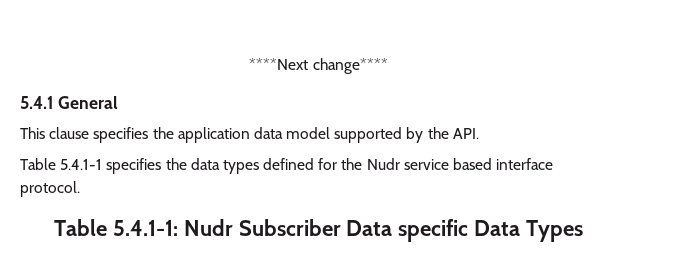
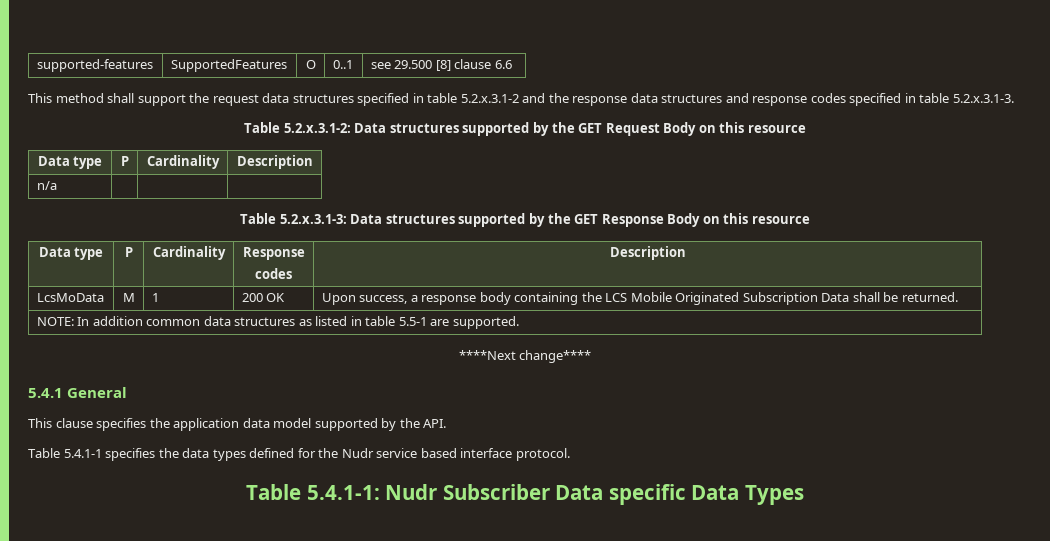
(249, 64) none -> [36,59,153,72] [170,59,287,72] [305,60,316,69] [332,60,353,69] [370,59,512,71] [28,93,1014,106] [244,122,806,136] [37,156,103,169] [120,156,129,166] [146,155,220,169] [236,155,313,169] [36,181,57,190] [240,213,810,227] [38,247,104,260] [124,247,133,257] [152,246,226,260] [242,247,305,260] [255,268,292,279] [609,246,686,260] [36,293,104,302] [122,293,135,302] [151,293,159,302] [241,293,286,302] [321,292,958,305] [36,316,519,329] supported-features | SupportedFeatures | O | 0..1 | see 29.500 [8] clause 6.6 // This method shall support the request data structures specified in table 5.2.x.3.1-2 and the response data structures and response codes specified in table 5.2.x.3.1-3. // Table 5.2.x.3.1-2: Data structures supported by the GET Request Body on this resource // Data type | P | Cardinality | Description // n/a | | | // Table 5.2.x.3.1-3: Data structures supported by the GET Response Body on this resource // Data type | P | Cardinality | Response // codes | Description // LcsMoData | M | 1 | 200 OK | Upon success, a response body containing the LCS Mobile Originated Subscription Data shall be returned. // NOTE: In addition common data structures as listed in table 5.5-1 are supported. //

